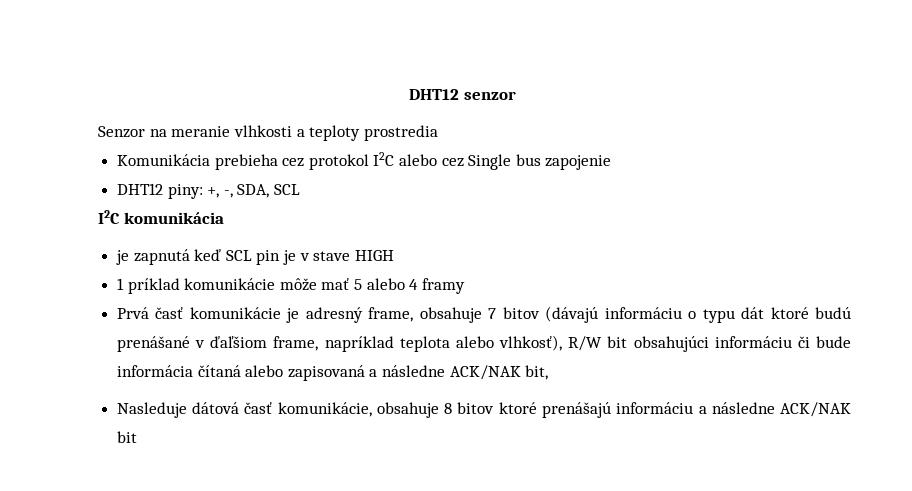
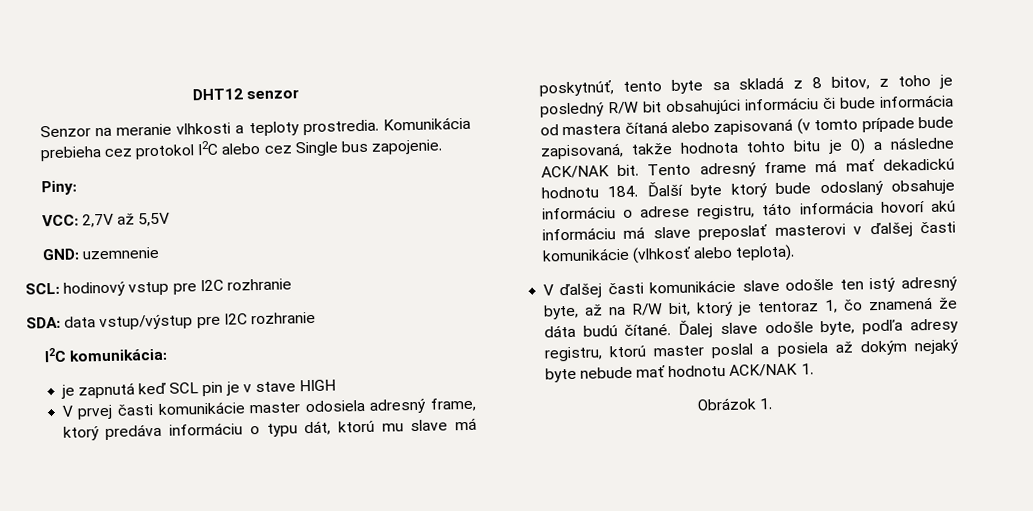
[363,125,438,141] prostredia // -> [302,119,379,136] prostredia.
[545,155,612,170] [116,183,300,199] [98,210,224,224] zapojenie // DHT12 piny: +, -, SDA, SCL // I2C komunikácia -> [371,139,444,155] [40,180,77,196] [41,212,171,228] [41,246,159,261] [25,278,292,297] [26,311,316,331] [43,347,167,363] zapojenie. // Piny: // VCC: 2,7V až 5,5V // GND: uzemnenie // SCL: hodinový vstup pre I2C rozhranie // SDA: data vstup/výstup pre I2C rozhranie // I2C komunikácia:
[116,278,465,294] [116,306,851,323] [116,335,563,352] 1 príklad komunikácie môže mať 5 alebo 4 framy // Prvá časť komunikácie je adresný frame, obsahuje 7 bitov (dávajú informáciu o typu dát ktoré budú prenášané v ďaľšiom frame, napríklad teplota alebo vlhkosť), -> [61,397,478,420] [62,417,477,441] [538,74,953,97] [539,102,605,118] V prvej časti komunikácie master odosiela adresný frame, ktorý predáva informáciu o typu dát, ktorú mu slave má poskytnúť, tento byte sa skladá z 8 bitov, z toho je posledný
(193, 371) none -> [539,123,622,136] od mastera
[369,365,549,380] [116,402,852,418] [116,431,137,443] a následne ACK/NAK bit, // Nasleduje dátová časť komunikácie, obsahuje 8 bitov ktoré prenášajú informáciu a následne ACK/NAK bit -> [796,116,954,135] [539,136,955,160] [540,158,955,179] [540,179,955,199] [541,200,956,220] [541,221,956,241] [541,244,796,264] [542,276,958,299] [542,296,958,320] [543,318,959,338] [543,339,959,362] [544,363,814,383] [696,397,774,411] (v tomto prípade bude zapisovaná, takže hodnota tohto bitu je 0) a následne ACK/NAK bit. Tento adresný frame má mať dekadickú hodnotu 184. Ďalší byte ktorý bude odoslaný obsahuje informáciu o adrese registru, táto informácia hovorí akú informáciu má slave preposlať masterovi v ďalšej časti komunikácie (vlhkosť alebo teplota). // V ďalšej časti komunikácie slave odošle ten istý adresný byte, až na R/W bit, ktorý je tentoraz 1, čo znamená že dáta budú čítané. Ďalej slave odošle byte, podľa adresy registru, ktorú master poslal a posiela až dokým nejaký byte nebude mať hodnotu ACK/NAK 1. // Obrázok 1.

